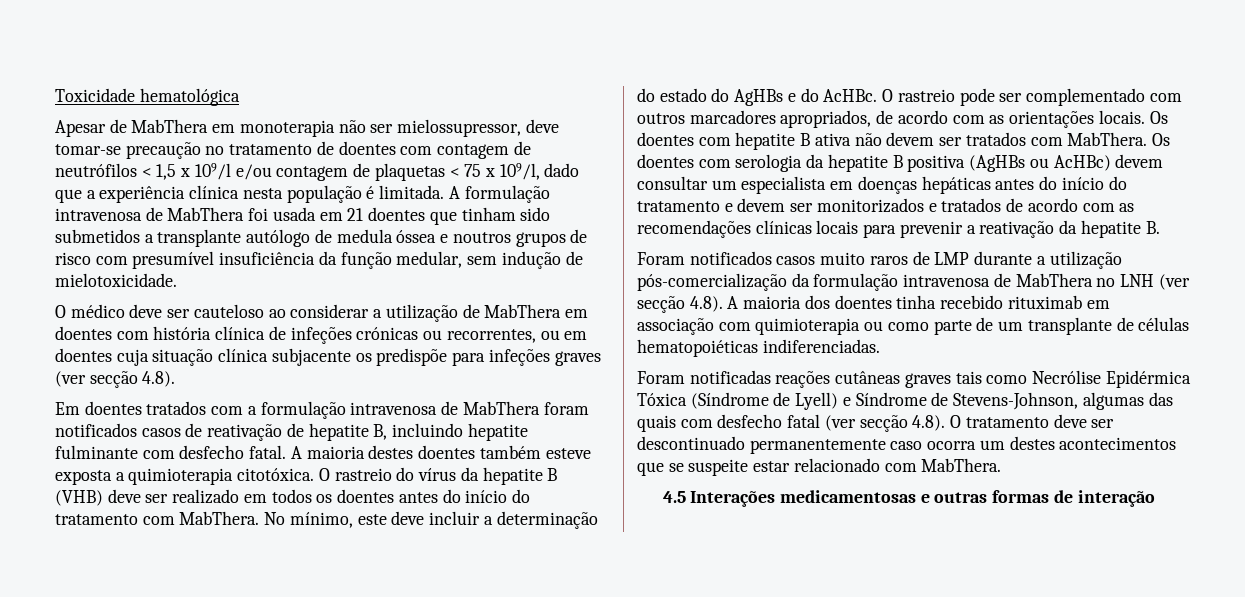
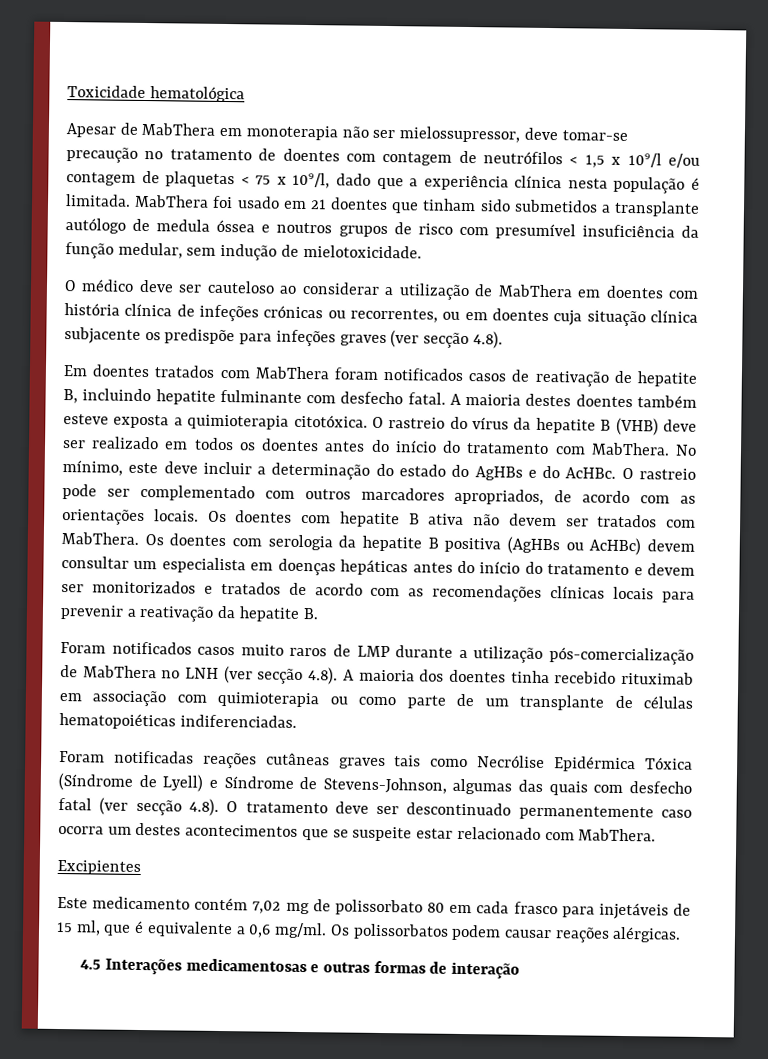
[448,185,550,203] [55,207,163,221] A formulação intravenosa de -> (131, 200) none
[272,207,316,221] usada -> [236,196,280,209] usado
[247,401,459,419] a formulação intravenosa de -> (250, 374) none
[791,273,991,291] da formulação intravenosa -> (695, 656) none
(1002, 465) none -> [57,859,141,876] [57,896,691,920] [56,920,682,943] // Excipientes // Este medicamento contém 7,02 mg de polissorbato 80 em cada frasco para injetáveis de 15 ml, que é equivalente a 0,6 mg/ml. Os polissorbatos podem causar reações alérgicas.

